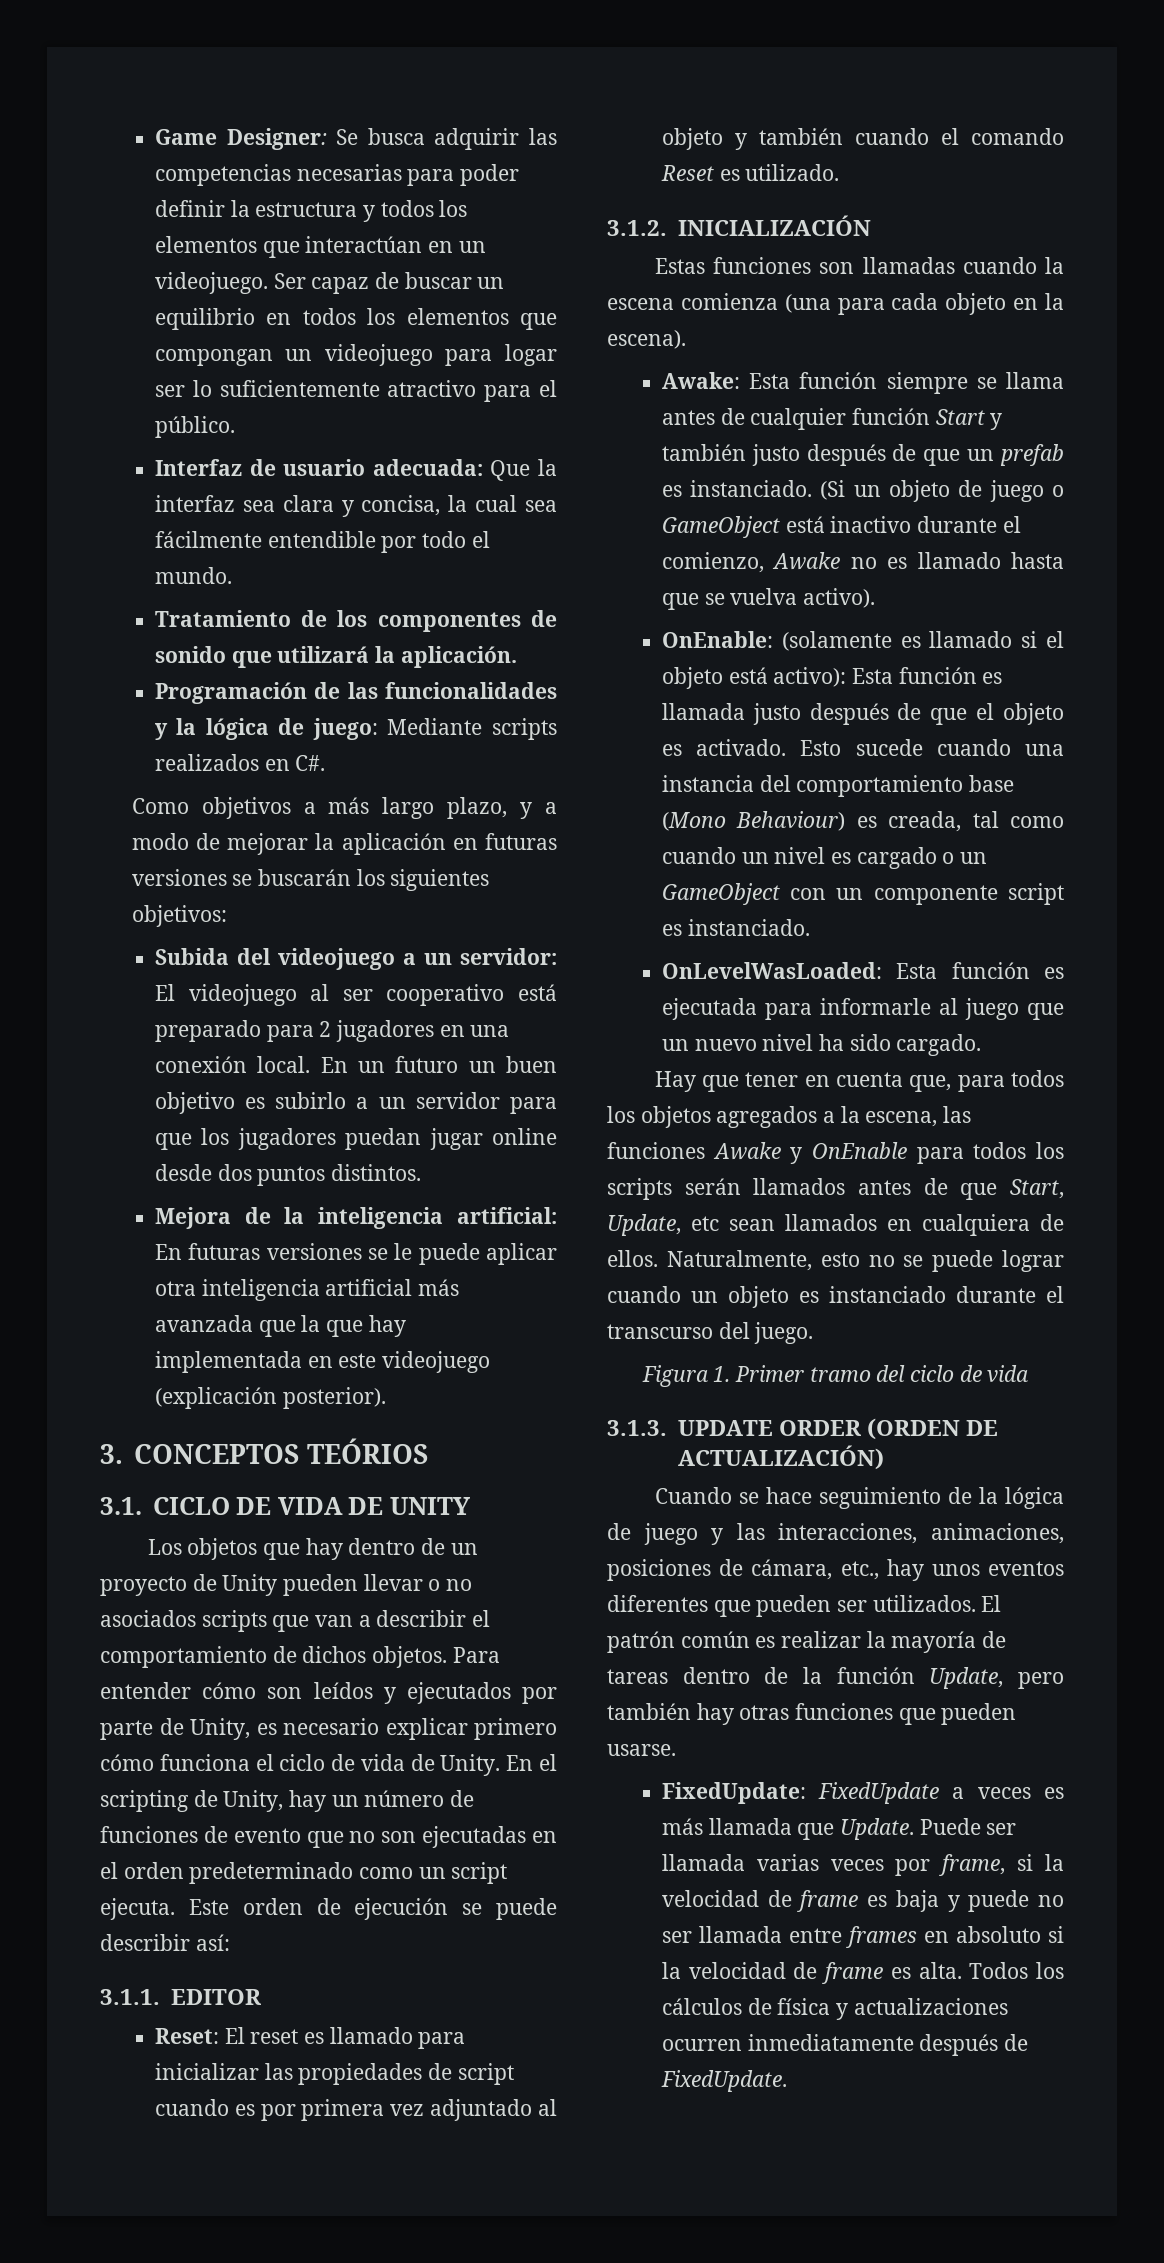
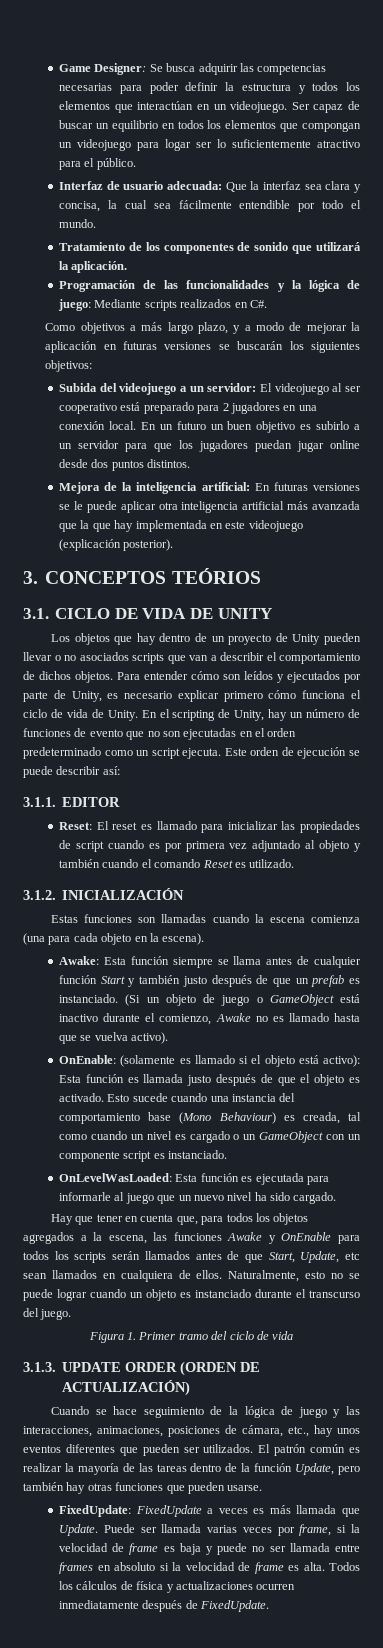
(1007, 1639) none -> [138,1463,153,1472] las

